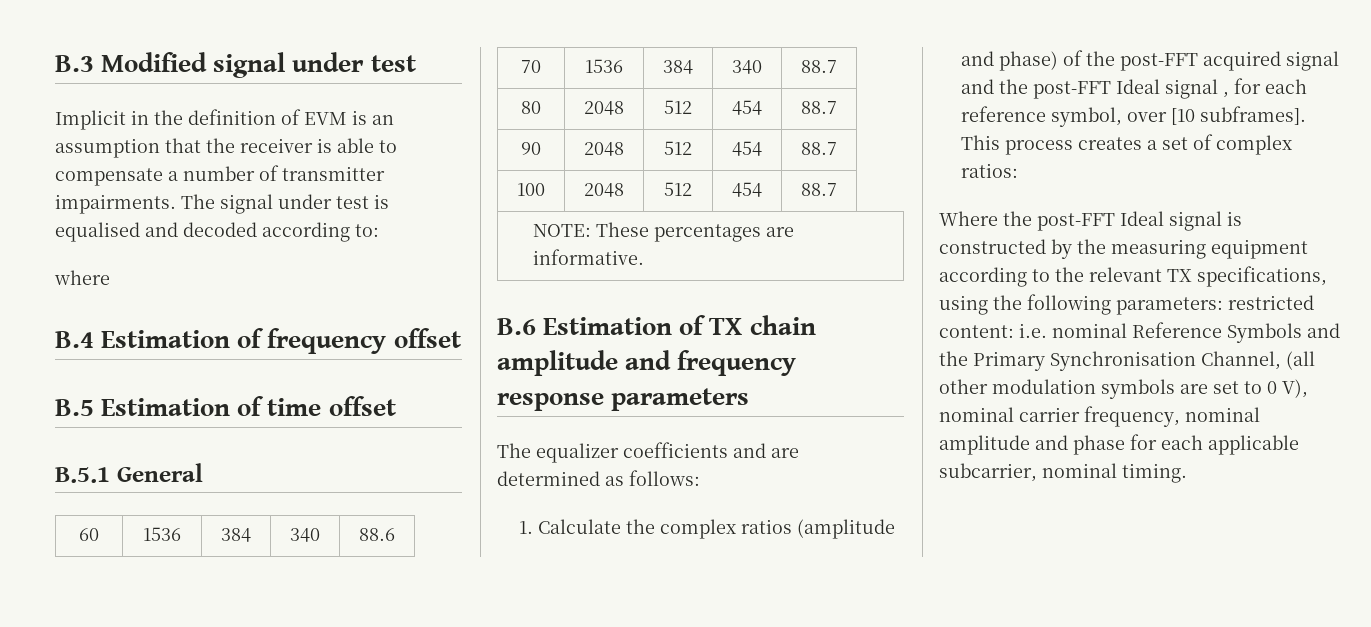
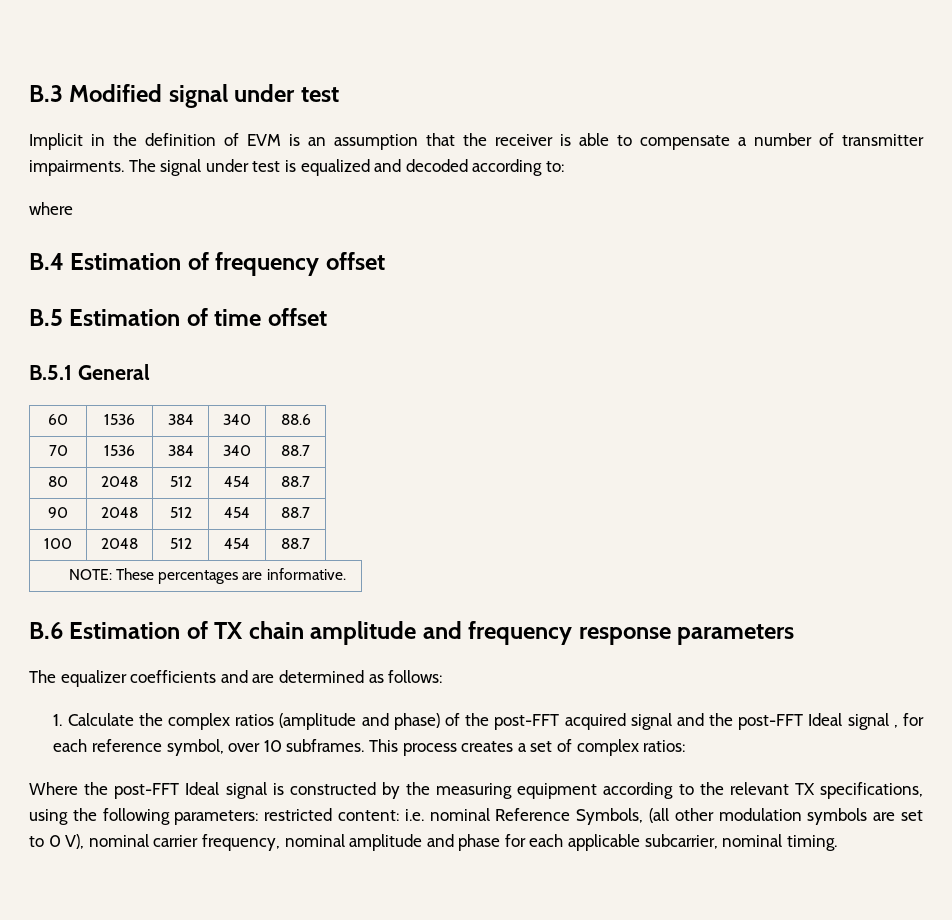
[55,222,140,242] equalised -> [300,159,370,176] equalized
[1170,106,1306,125] [10 subframes]. -> [263,739,365,752] 10 subframes.
[1227,323,1340,343] [939,351,1281,371] Symbols and the Primary Synchronisation Channel, -> [576,808,644,825] Symbols,

